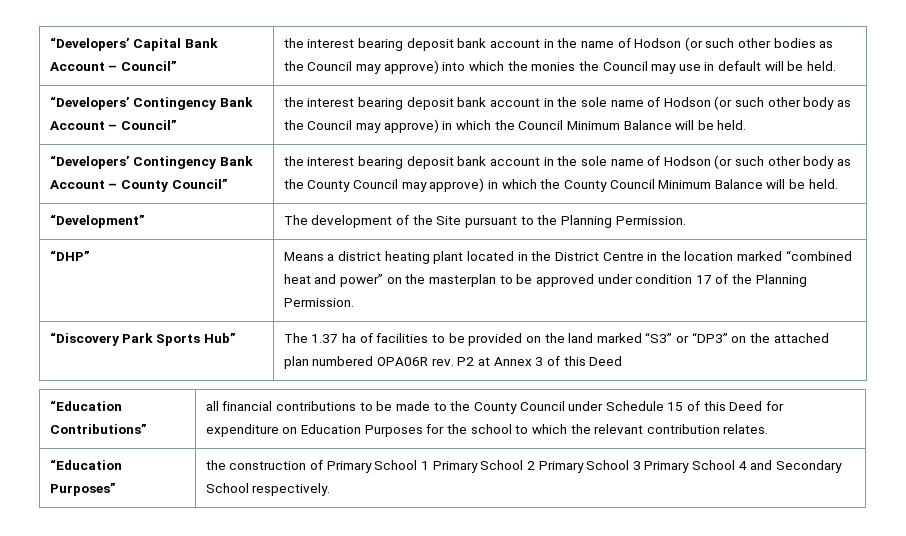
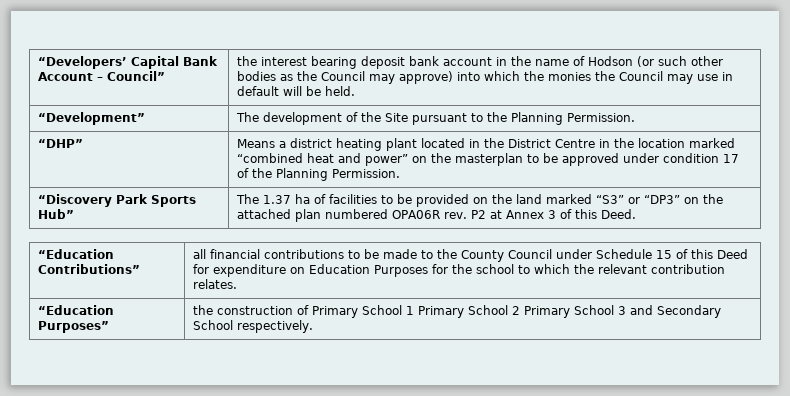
[49,96,253,110] [49,120,177,130] [283,96,852,110] [283,119,747,133] [49,155,253,169] [49,179,228,192] [283,155,852,169] [283,178,838,192] // “Developers’ Contingency Bank Account – Council” | the interest bearing deposit bank account in the sole name of Hodson (or such other body as the Council may approve) in which the Council Minimum Balance will be held. // “Developers’ Contingency Bank Account – County Council” | the interest bearing deposit bank account in the sole name of Hodson (or such other body as the County Council may approve) in which the County Council Minimum Balance will be held. -> (356, 91) none
[589,356,623,366] Deed -> [601,209,637,219] Deed.
[644,460,747,473] Primary School 4 -> (627, 310) none

